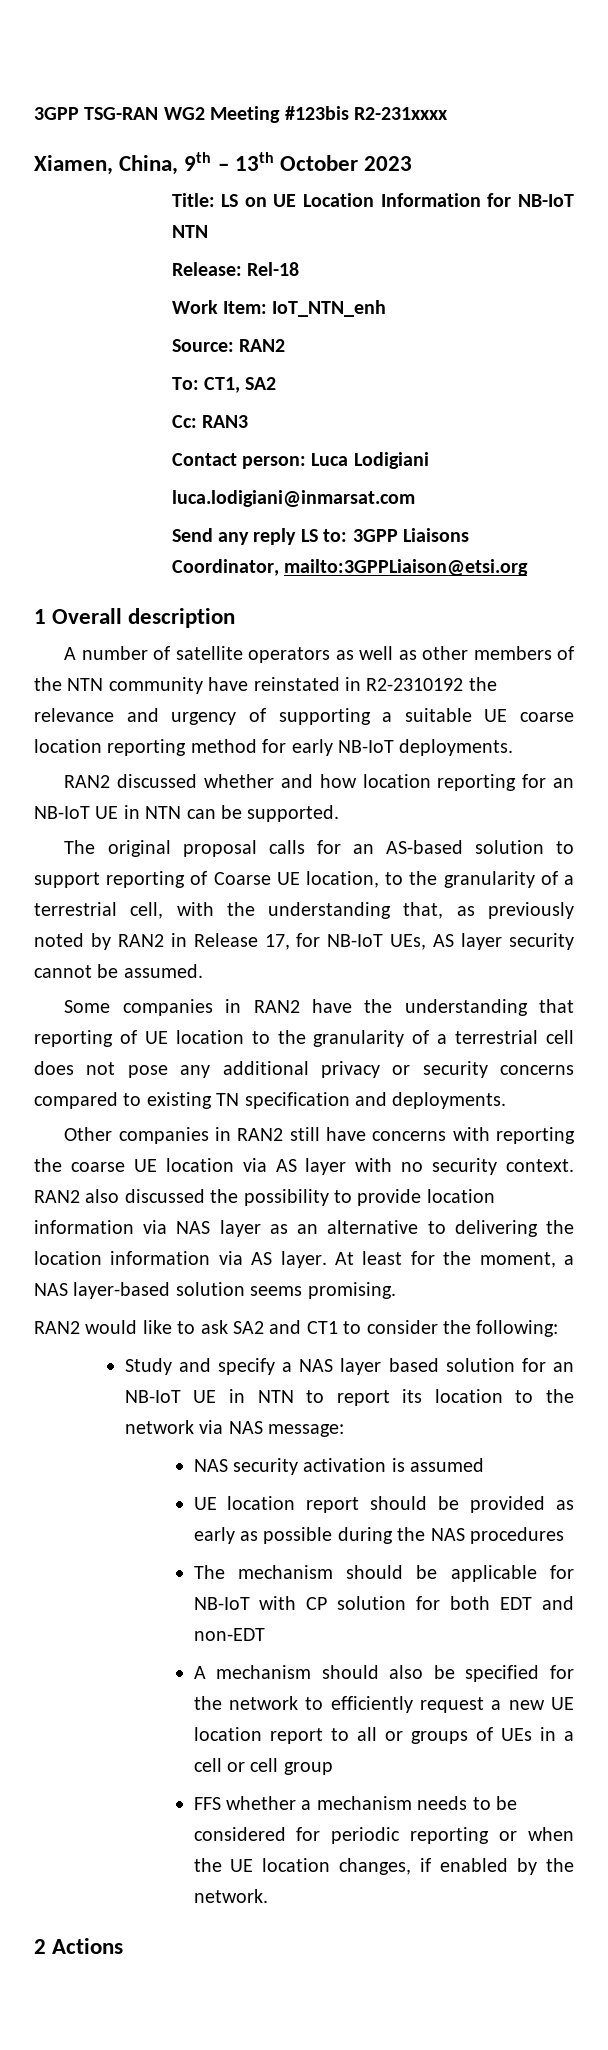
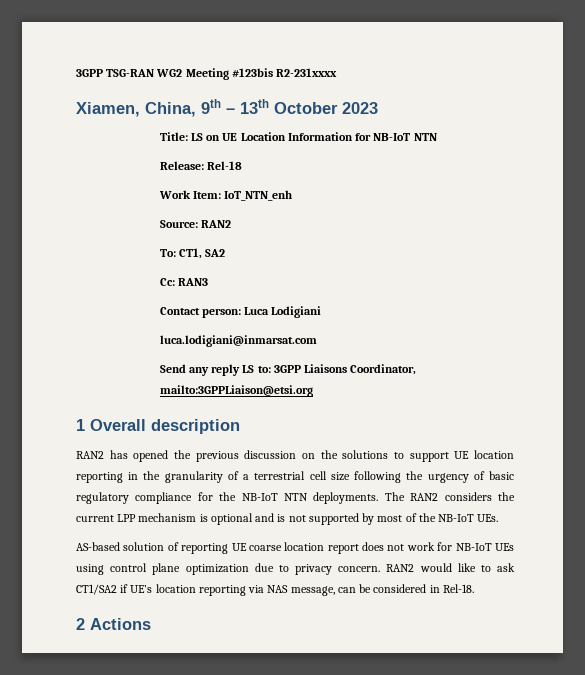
[64,646,574,663] [34,677,497,694] [34,708,574,725] [34,739,514,756] [64,774,574,791] [34,805,340,822] [64,840,574,857] [34,871,574,888] [34,902,574,919] [34,933,575,950] [34,964,203,978] [64,999,574,1016] [34,1030,270,1047] A number of satellite operators as well as other members of the NTN community have reinstated in R2-2310192 the relevance and urgency of supporting a suitable UE coarse location reporting method for early NB-IoT deployments. // RAN2 discussed whether and how location reporting for an NB-IoT UE in NTN can be supported. // The original proposal calls for an AS-based solution to support reporting of Coarse UE location, to the granularity of a terrestrial cell, with the understanding that, as previously noted by RAN2 in Release 17, for NB-IoT UEs, AS layer security cannot be assumed. // Some companies in RAN2 have the understanding that reporting of UE location to -> [76,450,514,462] [76,472,139,483] RAN2 has opened the previous discussion on the solutions to support UE location reporting in
[34,1061,574,1078] [34,1092,507,1109] [64,1127,575,1144] [34,1158,574,1175] [34,1189,495,1206] [34,1220,574,1237] [34,1251,574,1268] [34,1282,396,1299] does not pose any additional privacy or security concerns compared to existing TN specification and deployments. // Other companies in RAN2 still have concerns with reporting the coarse UE location via AS layer with no security context. RAN2 also discussed the possibility to provide location information via NAS layer as an alternative to delivering the location information via AS layer. At least for the moment, a NAS layer-based solution seems promising. // -> [330,471,514,483] [76,492,515,504] [76,513,499,525] [76,542,514,554] [76,563,381,575] size following the urgency of basic regulatory compliance for the NB-IoT NTN deployments. The RAN2 considers the current LPP mechanism is optional and is not supported by most of the NB-IoT UEs. // AS-based solution of reporting UE coarse location report does not work for NB-IoT UEs using control plane optimization due to privacy concern.
[233,1320,559,1337] [124,1358,574,1375] [124,1389,575,1406] [124,1420,344,1437] [193,1458,485,1475] [193,1496,574,1513] [193,1527,564,1544] [193,1565,574,1582] [193,1596,574,1610] [193,1628,265,1641] [193,1665,574,1682] [193,1696,574,1713] [193,1727,574,1744] [193,1758,333,1775] [193,1796,517,1810] [193,1827,574,1844] [193,1858,574,1875] [193,1889,268,1903] SA2 and CT1 to consider the following: // Study and specify a NAS layer based solution for an NB-IoT UE in NTN to report its location to the network via NAS message: // NAS security activation is assumed // UE location report should be provided as early as possible during the NAS procedures // The mechanism should be applicable for NB-IoT with CP solution for both EDT and non-EDT // A mechanism should also be specified for the network to efficiently request a new UE location report to all or groups of UEs in a cell or cell group // FFS whether a mechanism needs to be considered for periodic reporting or when the UE location changes, if enabled by the network. -> [76,584,474,596] CT1/SA2 if UE’s location reporting via NAS message, can be considered in Rel-18.

